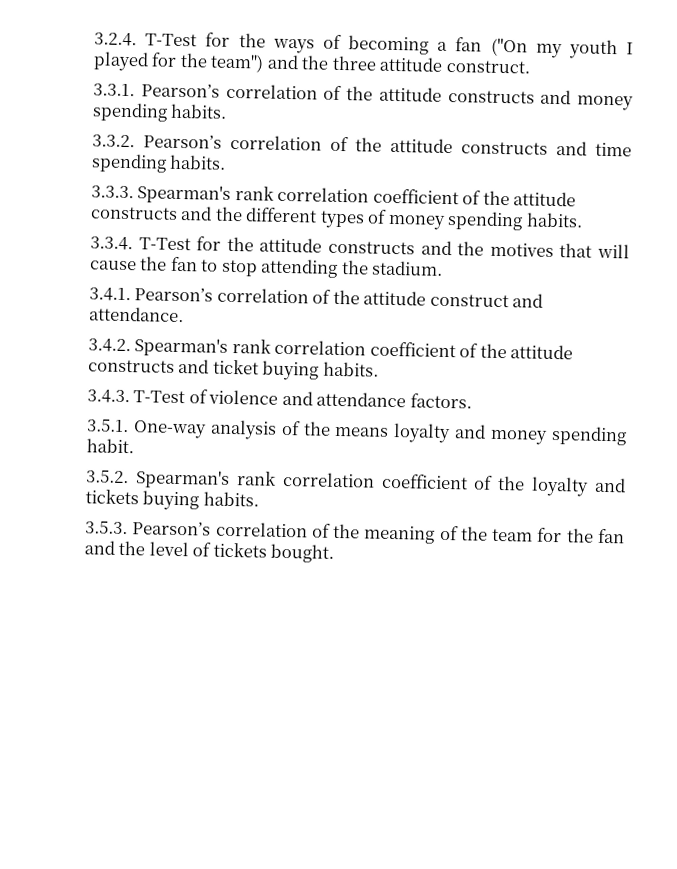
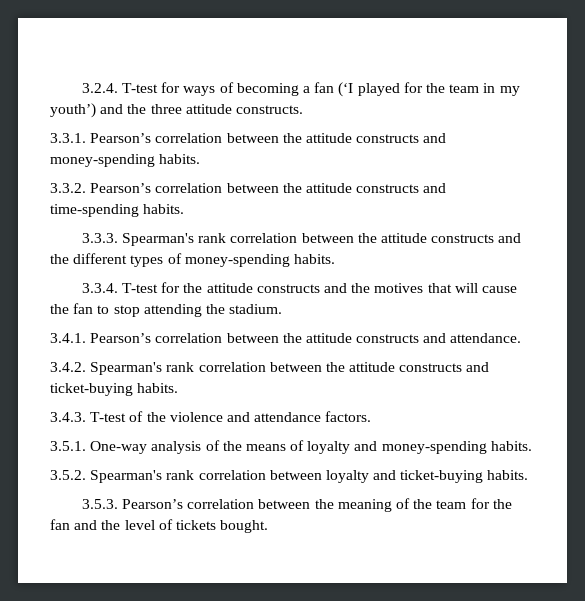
[145,32,266,48] T-Test for the -> [122,82,181,93] T-test for
[490,37,635,60] [93,51,265,73] ("On my youth I played for the team") -> [338,82,520,97] [50,103,96,118] (‘I played for the team in my youth’)
[445,59,530,74] construct. -> [235,105,303,114] constructs.
[323,85,634,111] [92,102,168,122] of the attitude constructs and money spending -> [226,133,447,143] [50,154,155,167] between the attitude constructs and money-spending
[330,136,632,157] [91,153,167,173] of the attitude constructs and time spending -> [226,183,447,193] [50,204,139,217] between the attitude constructs and time-spending
[372,188,482,205] coefficient of -> [301,233,354,243] between
[387,211,524,231] money spending -> [184,254,290,267] money-spending
[138,237,191,251] T-Test -> [122,283,159,293] T-test
[312,289,509,308] of the attitude construct -> [226,333,420,343] between the attitude constructs
[369,341,574,360] [88,358,320,381] coefficient of the attitude constructs and ticket buying -> [269,362,490,372] [50,383,133,396] between the attitude constructs and ticket-buying
[133,389,208,404] T-Test of -> [90,411,166,422] T-test of the
[393,423,628,446] [86,438,134,454] loyalty and money spending habit. -> [290,440,532,454] of loyalty and money-spending habits.
[381,473,626,497] [85,489,200,511] coefficient of the loyalty and tickets buying -> [269,470,484,483] between loyalty and ticket-buying
[311,523,331,538] of -> [258,499,311,509] between

